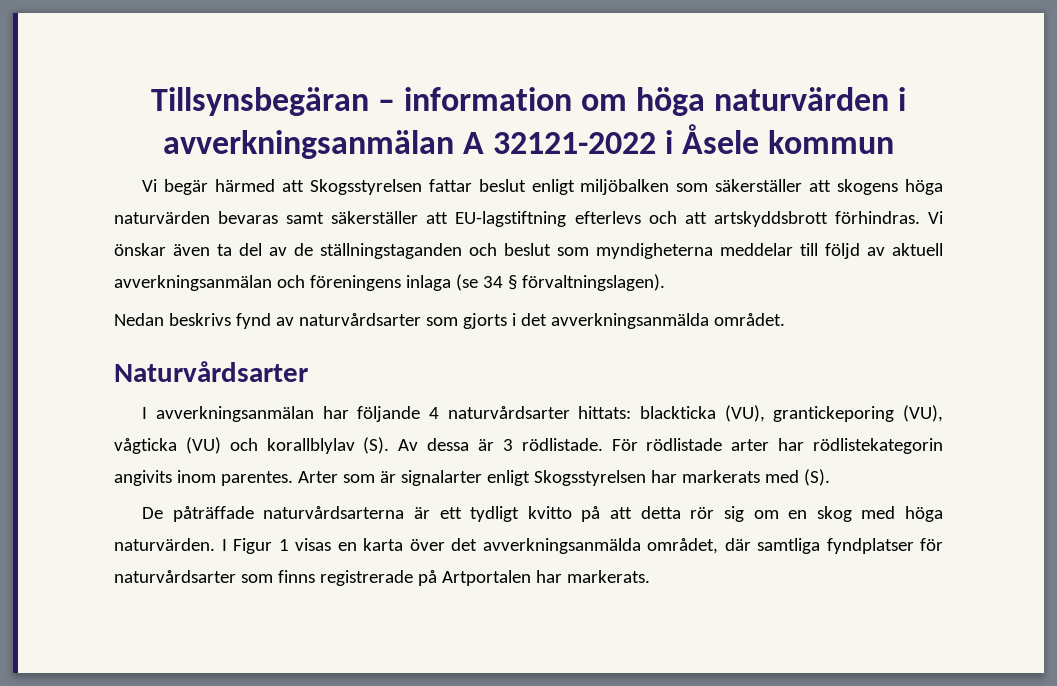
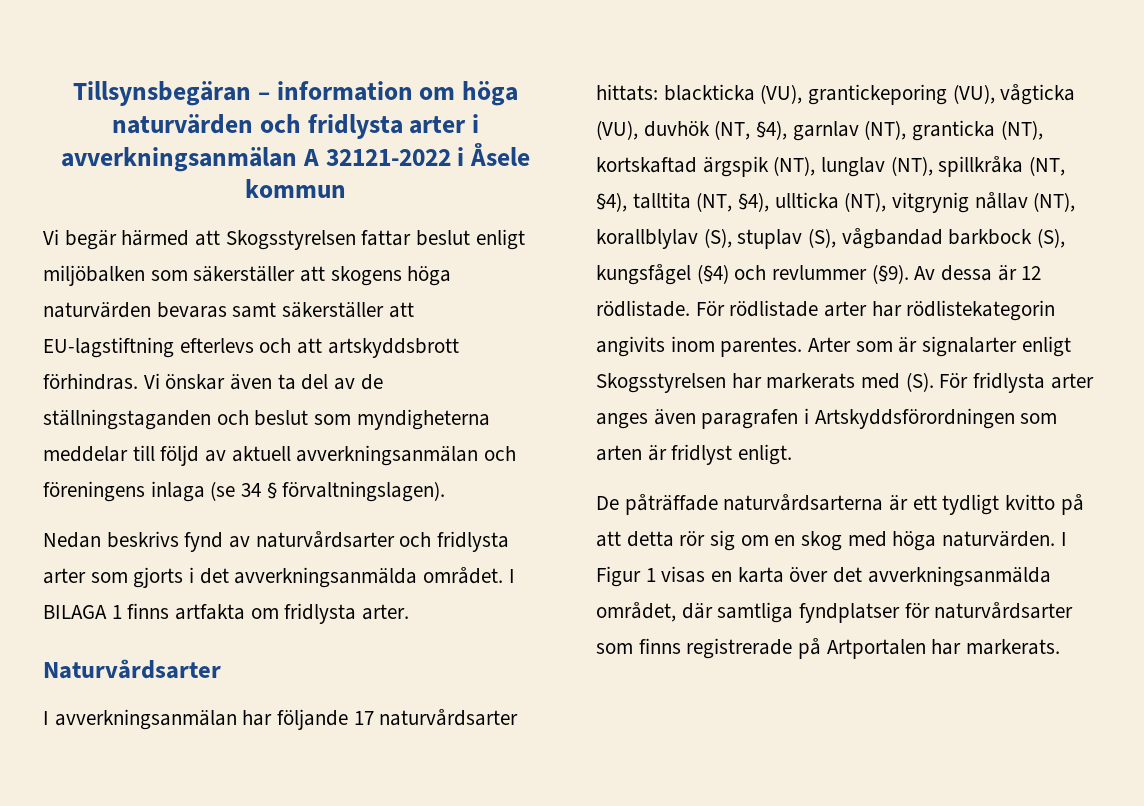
(890, 99) none -> [259,114,467,139] och fridlysta arter
(421, 319) none -> [399,531,510,552] [43,568,86,584] och fridlysta arter
(785, 319) none -> [508,569,515,583] [43,603,410,624] I BILAGA 1 finns artfakta om fridlysta arter.
[428,407,439,419] 4 -> [353,711,374,725] 17
[185,437,390,454] (VU) och korallblylav (S). -> [596,120,1043,141] [596,156,1066,177] [596,192,1076,213] [596,228,1066,249] [596,264,909,285] (VU), duvhök (NT, §4), garnlav (NT), granticka (NT), kortskaftad ärgspik (NT), lunglav (NT), spillkråka (NT, §4), talltita (NT, §4), ullticka (NT), vitgrynig nållav (NT), korallblylav (S), stuplav (S), vågbandad barkbock (S), kungsfågel (§4) och revlummer (§9).
[502,439,513,451] 3 -> [1021,266,1042,280] 12
(830, 477) none -> [939,372,1094,393] [596,408,1058,429] [596,444,793,465] För fridlysta arter anges även paragrafen i Artskyddsförordningen som arten är fridlyst enligt.

